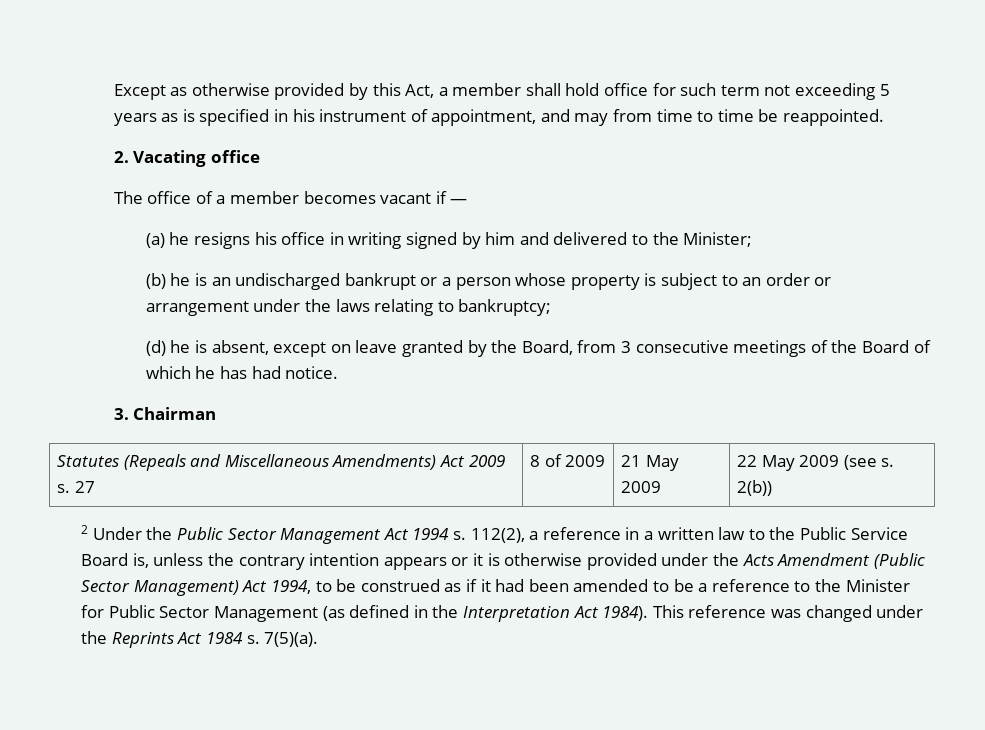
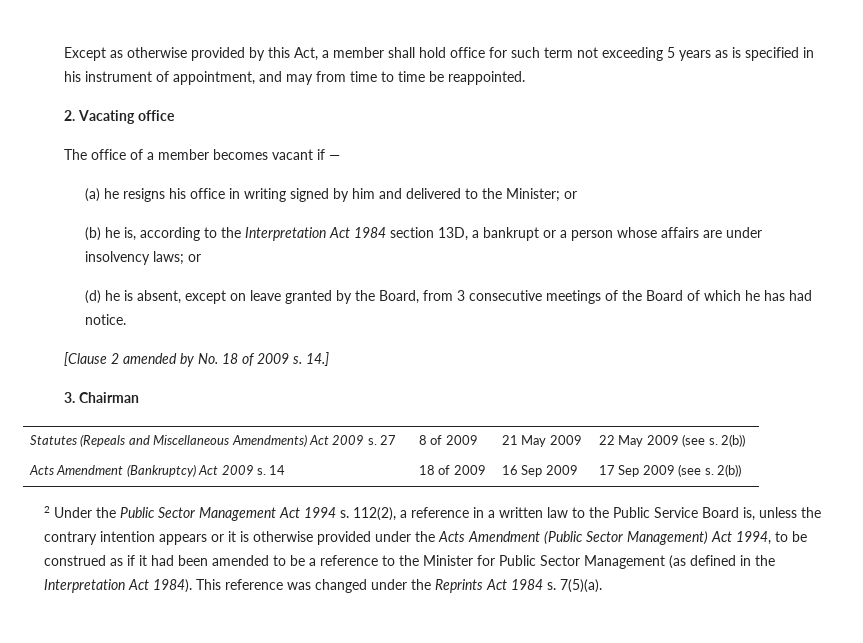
(753, 239) none -> [564,191,578,199] or
[195,273,341,290] is an undischarged -> [124,227,480,241] is, according to the Interpretation Act 1984 section 13D, a
[570,273,832,290] [145,299,552,316] property is subject to an order or arrangement under the laws relating to bankruptcy; -> [661,227,763,238] [85,251,202,265] affairs are under insolvency laws; or
(339, 372) none -> [64,352,330,367] // [Clause 2 amended by No. 18 of 2009 s. 14.]
(773, 488) none -> [29,464,286,477] [419,465,486,475] [502,465,578,477] [599,464,741,477] // Acts Amendment (Bankruptcy) Act 2009 s. 14 | 18 of 2009 | 16 Sep 2009 | 17 Sep 2009 (see s. 2(b))

